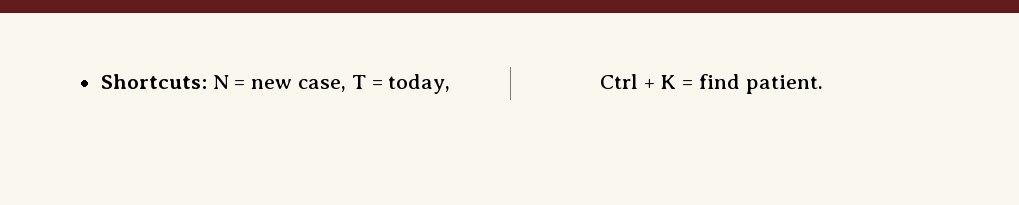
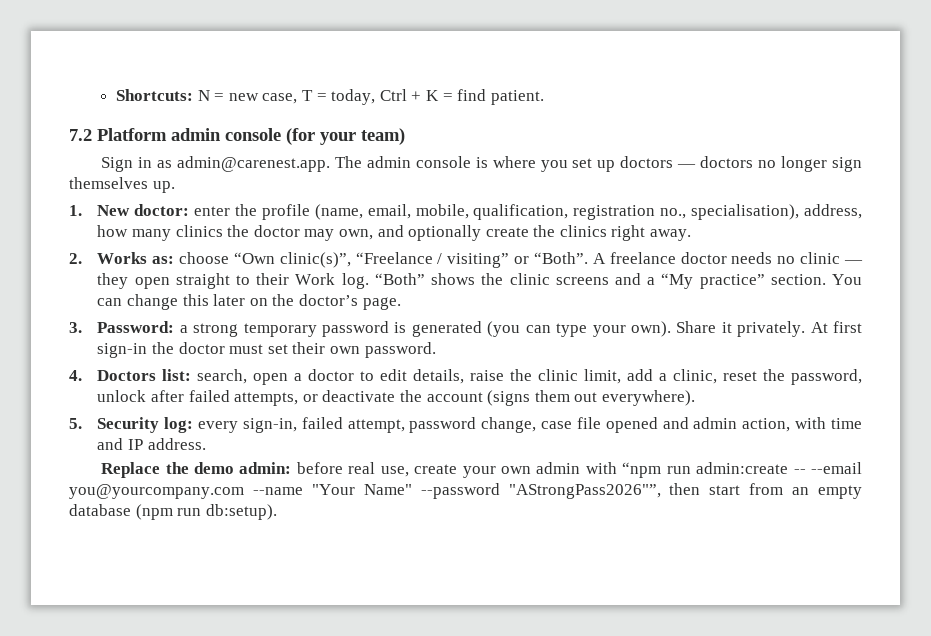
(823, 84) none -> [69,128,405,145] [101,156,863,172] [69,177,175,193] [69,204,862,220] [97,225,692,241] [69,252,863,268] [97,273,862,289] [97,294,401,310] [69,321,862,337] [97,342,436,358] [69,369,862,385] [97,390,695,406] [69,417,862,433] [97,438,206,450] [101,462,862,478] [69,483,862,499] [69,504,277,520] // 7.2 Platform admin console (for your team) // Sign in as admin@carenest.app. The admin console is where you set up doctors — doctors no longer sign themselves up. // 1. New doctor: enter the profile (name, email, mobile, qualification, registration no., specialisation), address, how many clinics the doctor may own, and optionally create the clinics right away. // 2. Works as: choose “Own clinic(s)”, “Freelance / visiting” or “Both”. A freelance doctor needs no clinic — they open straight to their Work log. “Both” shows the clinic screens and a “My practice” section. You can change this later on the doctor’s page. // 3. Password: a strong temporary password is generated (you can type your own). Share it privately. At first sign-in the doctor must set their own password. // 4. Doctors list: search, open a doctor to edit details, raise the clinic limit, add a clinic, reset the password, unlock after failed attempts, or deactivate the account (signs them out everywhere). // 5. Security log: every sign-in, failed attempt, password change, case file opened and admin action, with time and IP address. // Replace the demo admin: before real use, create your own admin with “npm run admin:create -- --email you@yourcompany.com --name "Your Name" --password "AStrongPass2026"”, then start from an empty database (npm run db:setup).

